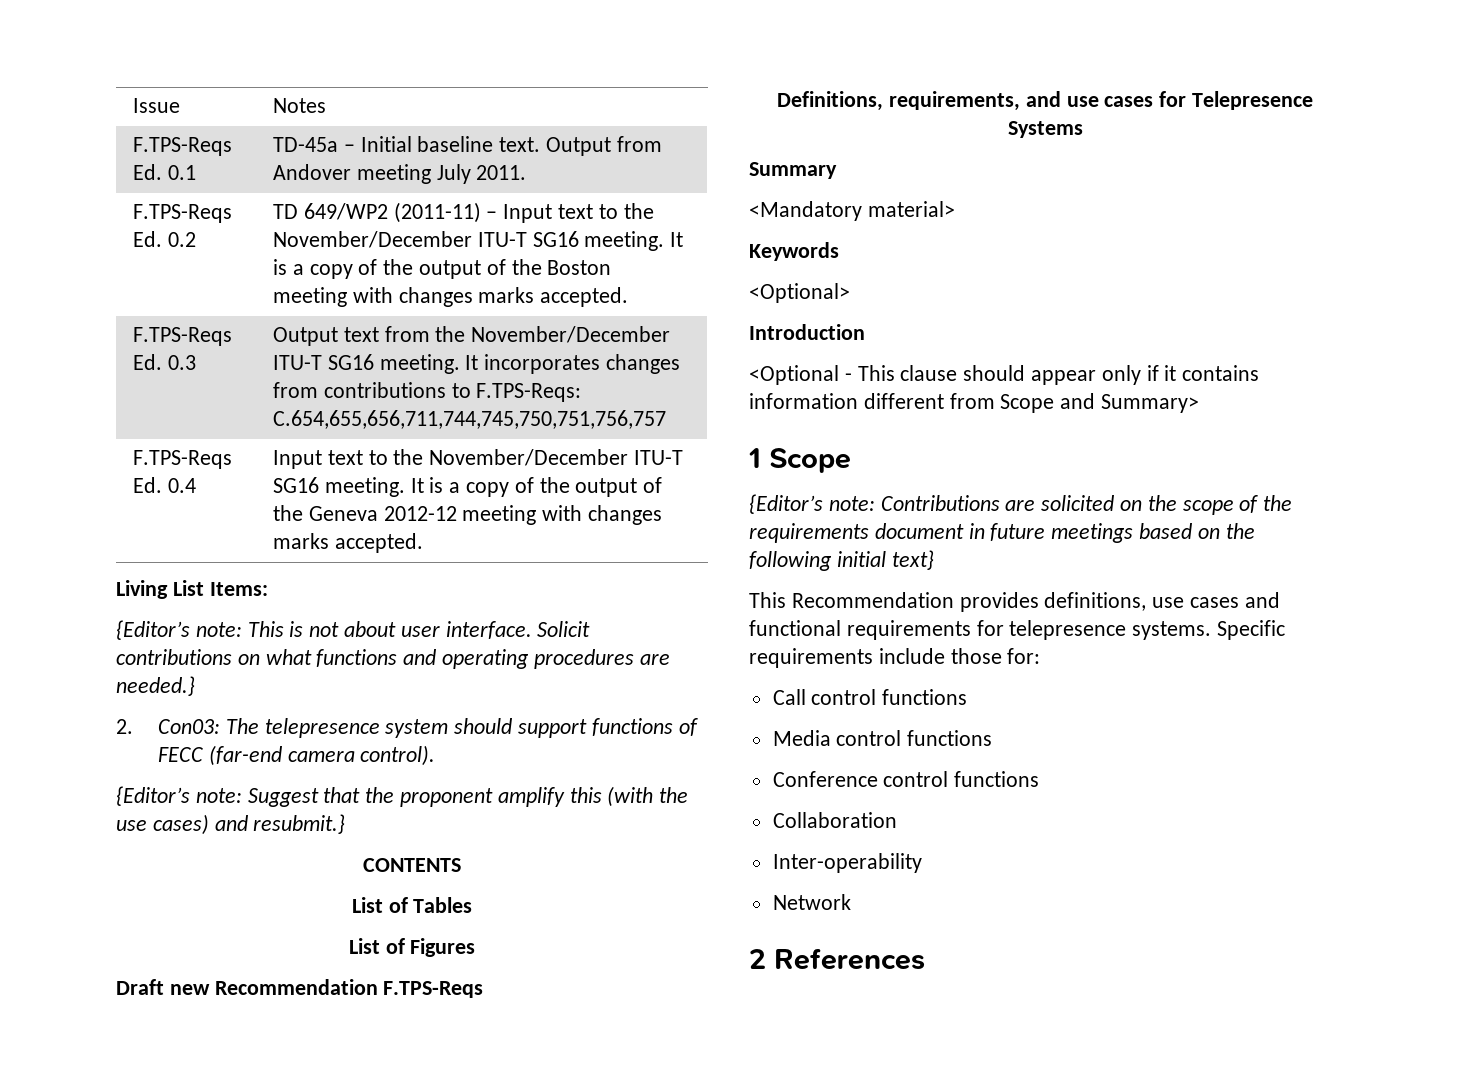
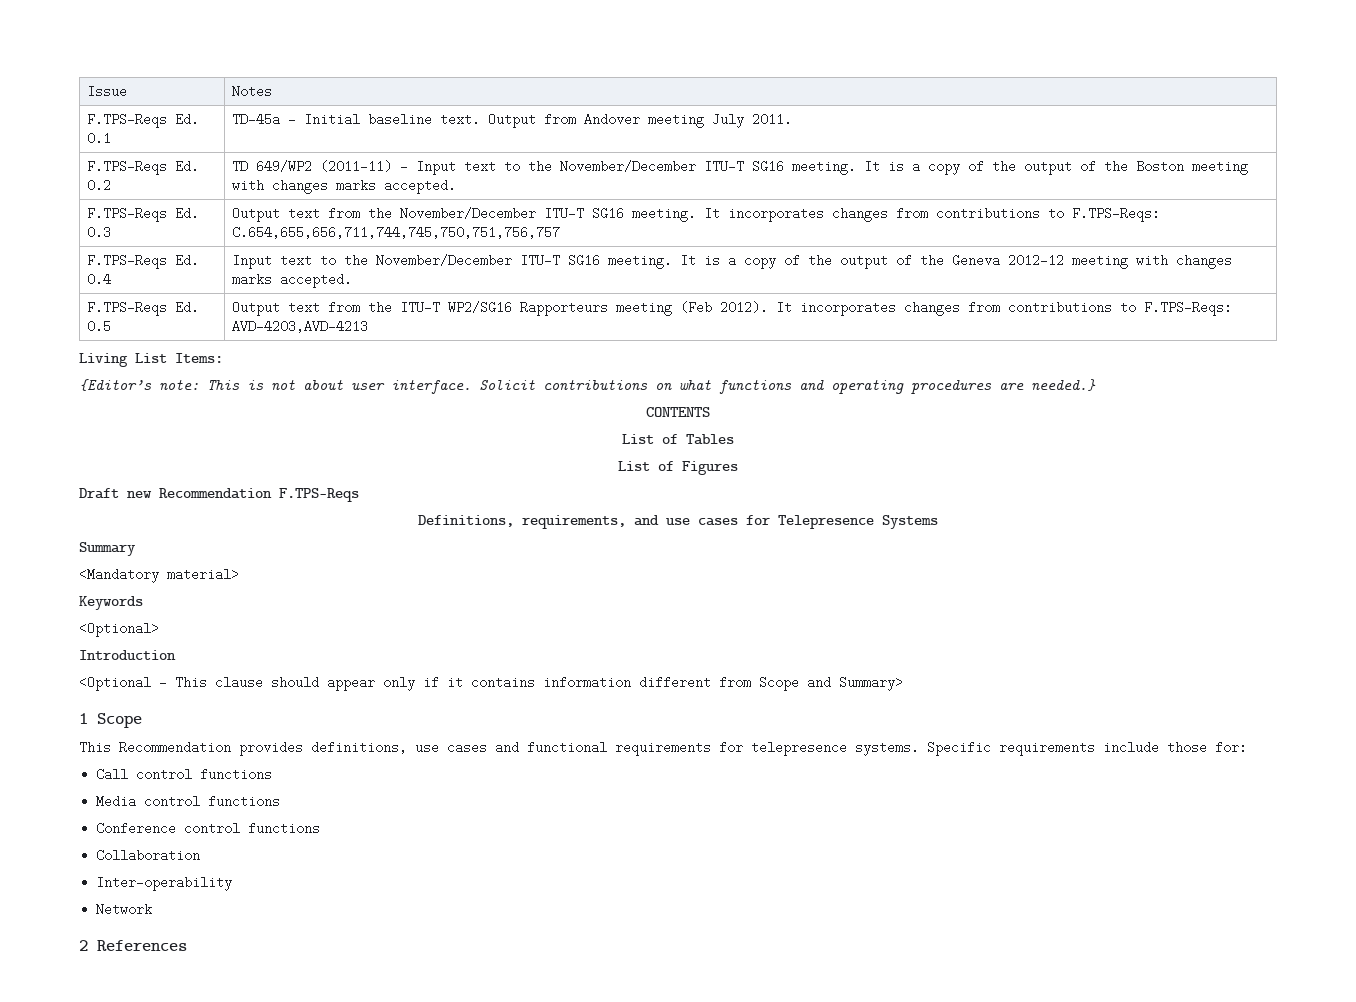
(423, 543) none -> [87,301,200,316] [87,320,112,333] [232,301,1233,316] [232,320,369,333] // F.TPS-Reqs Ed. 0.5 | Output text from the ITU-T WP2/SG16 Rapporteurs meeting (Feb 2012). It incorporates changes from contributions to F.TPS-Reqs: AVD-4203,AVD-4213
[116,718,698,738] [158,745,436,766] [116,786,689,807] [116,814,346,835] // 2. Con03: The telepresence system should support functions of FECC (far-end camera control). // {Editor’s note: Suggest that the proponent amplify this (with the use cases) and resubmit.} -> (1096, 385) none
[749,494,1293,515] [749,523,1255,543] [749,550,934,571] // {Editor’s note: Contributions are solicited on the scope of the requirements document in future meetings based on the following initial text} -> (142, 720) none

